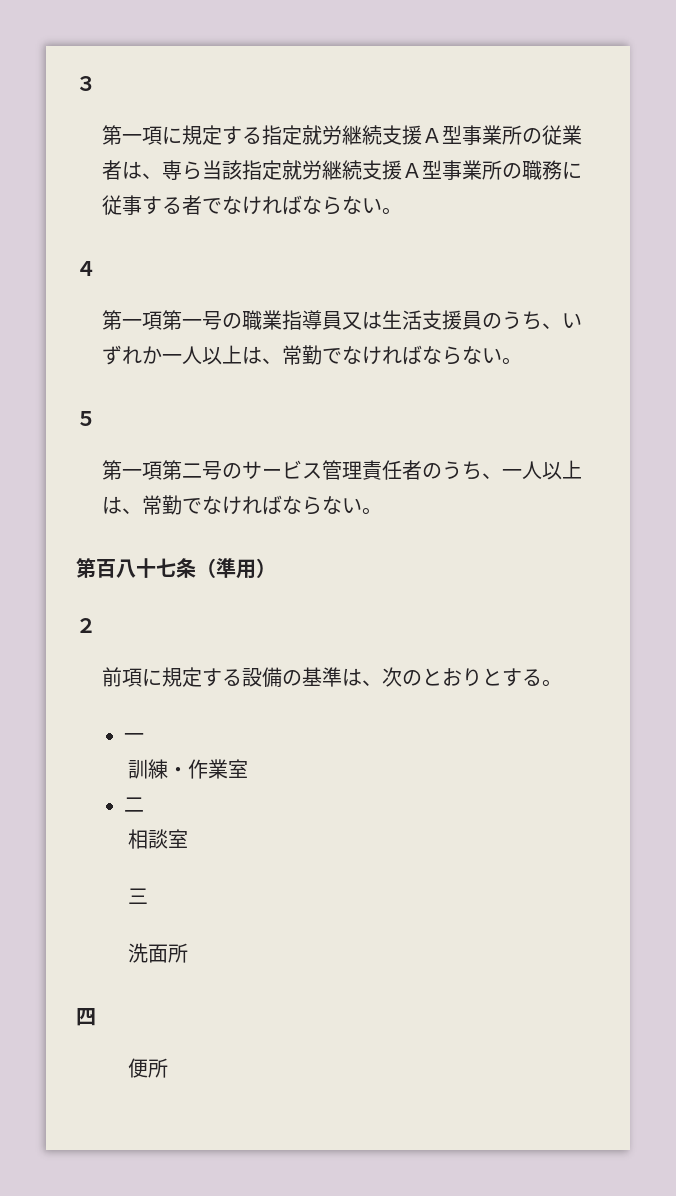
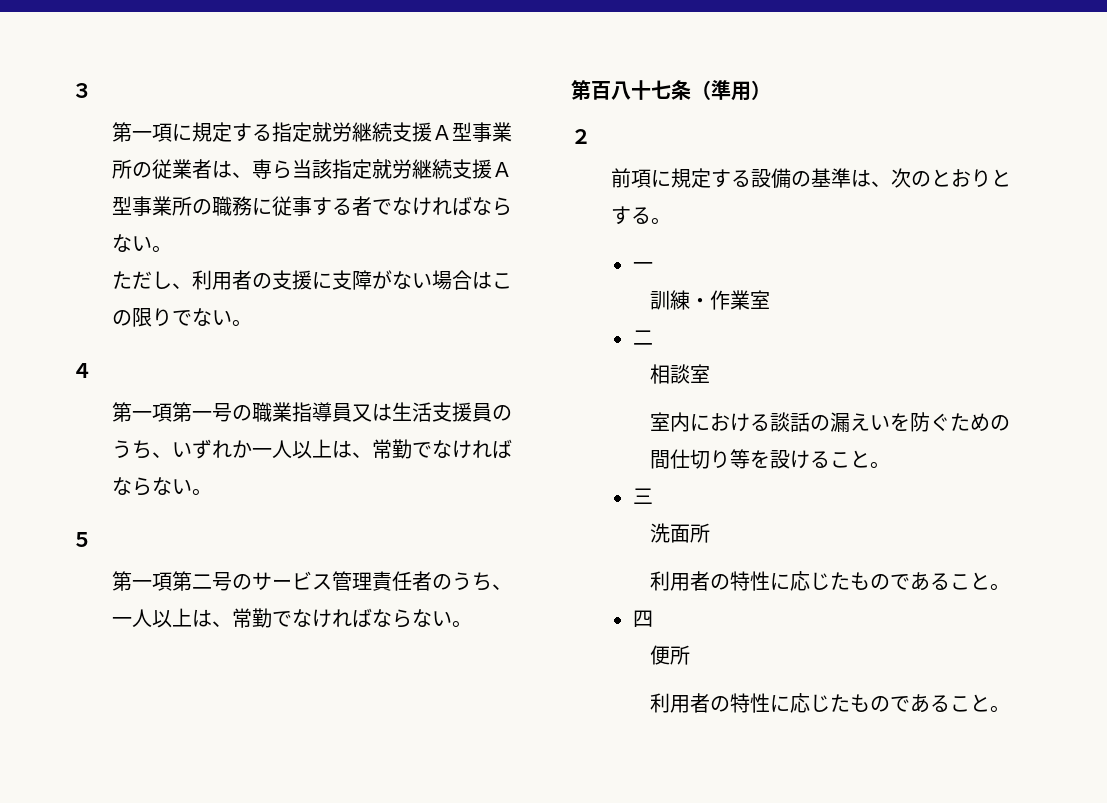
(402, 211) none -> [111,270,512,290] [111,307,252,327] // ただし、利用者の支援に支障がない場合はこの限りでない。
[127,888,148,904] [127,943,188,963] [76,1008,96,1026] [127,1058,168,1078] 三 // 洗面所 // 四 // 便所 -> [649,412,1010,432] [649,449,890,469] [632,488,653,504] [649,523,710,543] [649,571,1010,591] [632,610,653,628] [649,645,690,665] [649,693,1010,713] 室内における談話の漏えいを防ぐための間仕切り等を設けること。 // 三 // 洗面所 // 利用者の特性に応じたものであること。 // 四 // 便所 // 利用者の特性に応じたものであること。

